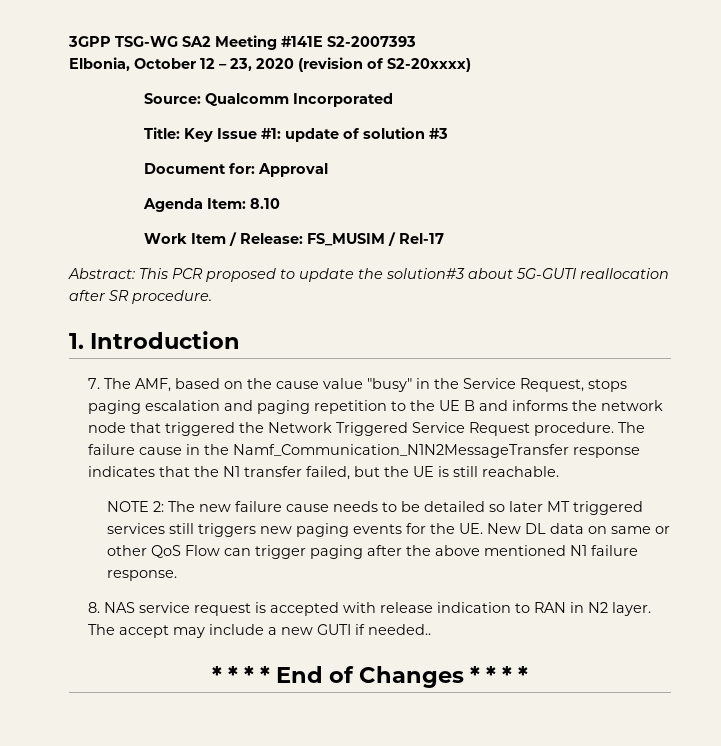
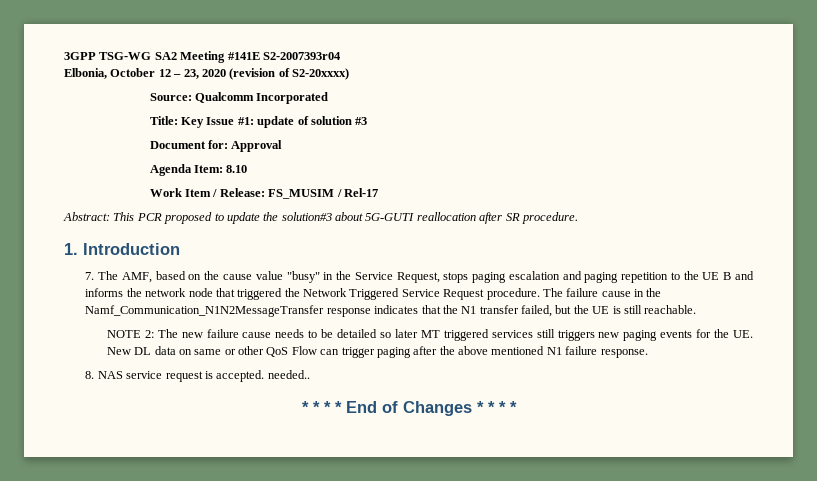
[327,36,416,47] S2-2007393 -> [262,52,341,60] S2-2007393r04
[269,602,651,616] [87,624,365,638] accepted with release indication to RAN in N2 layer. The accept may include a new GUTI if -> [216,370,265,382] accepted.

